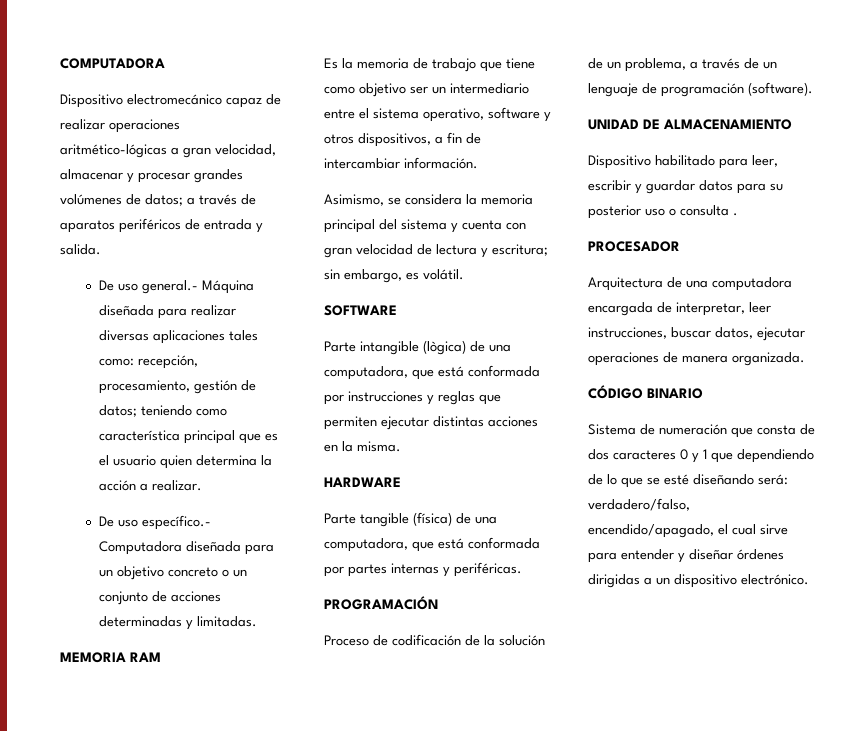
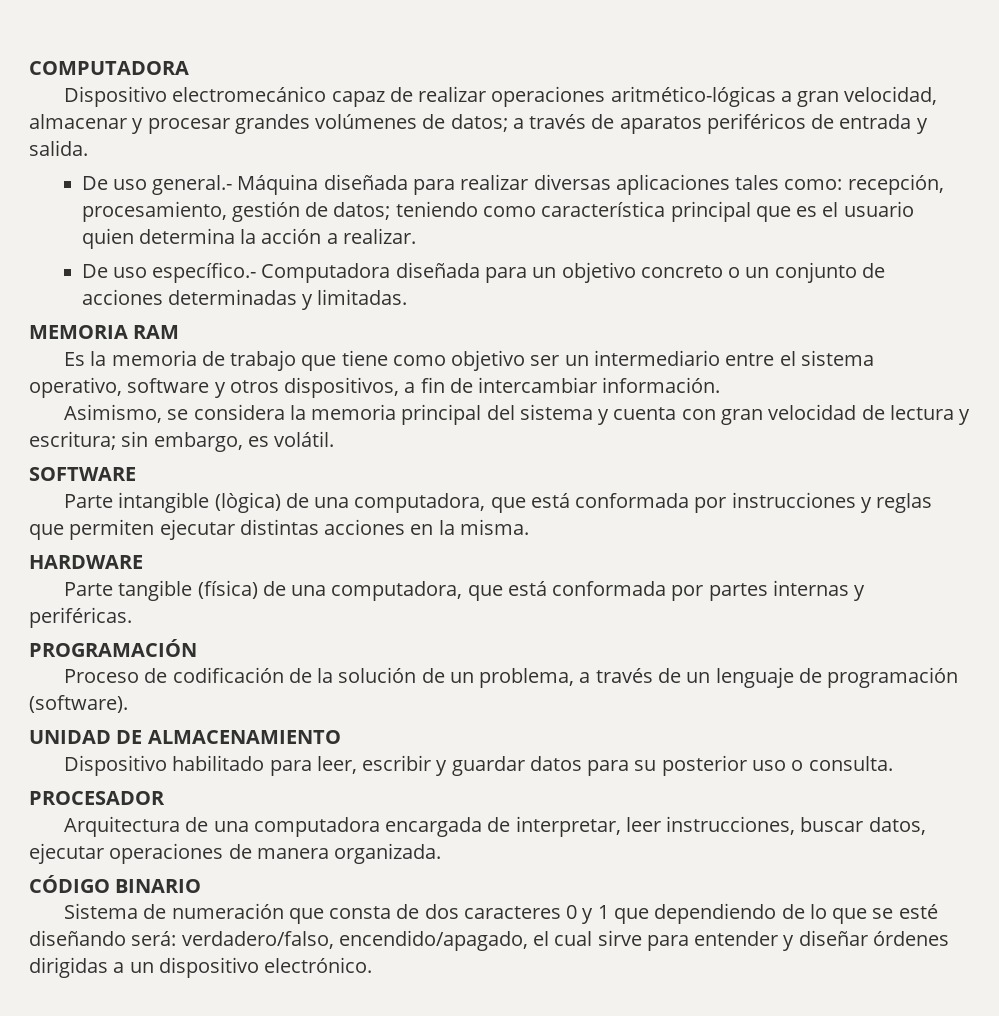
[680,205,738,216] consulta . -> [808,756,893,771] consulta.

